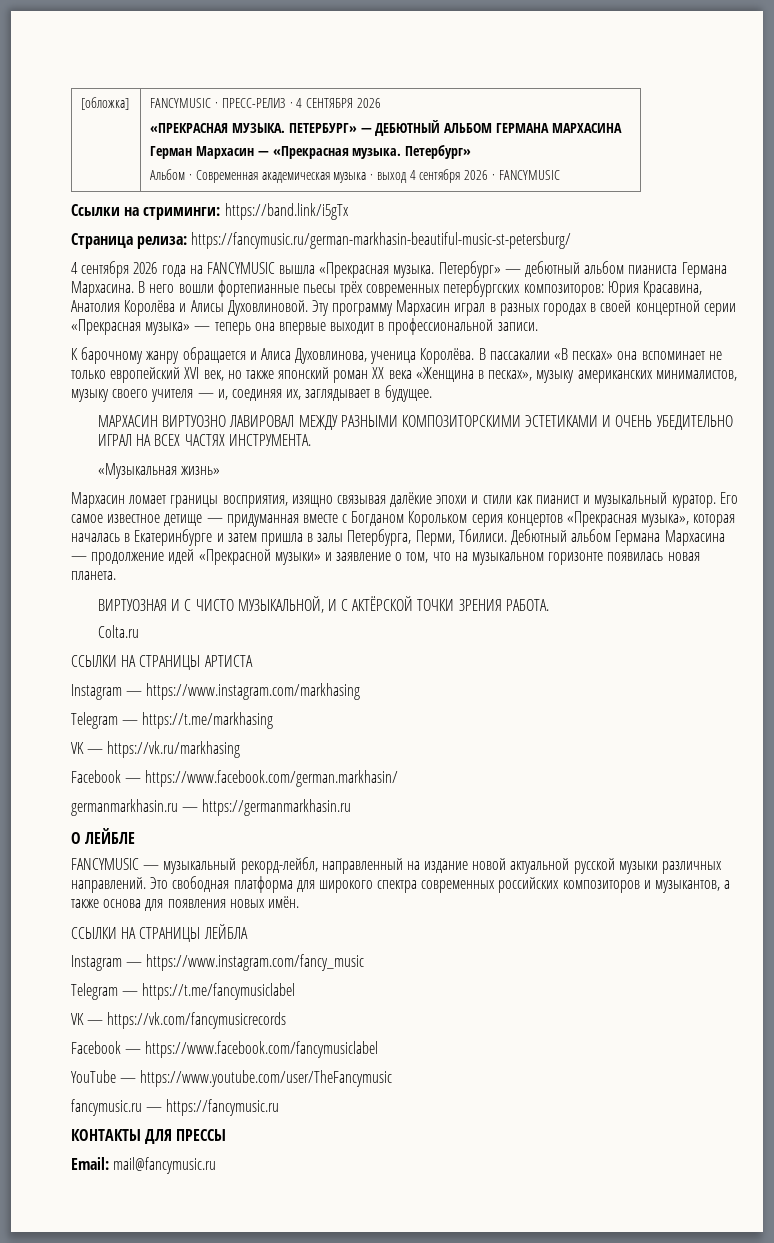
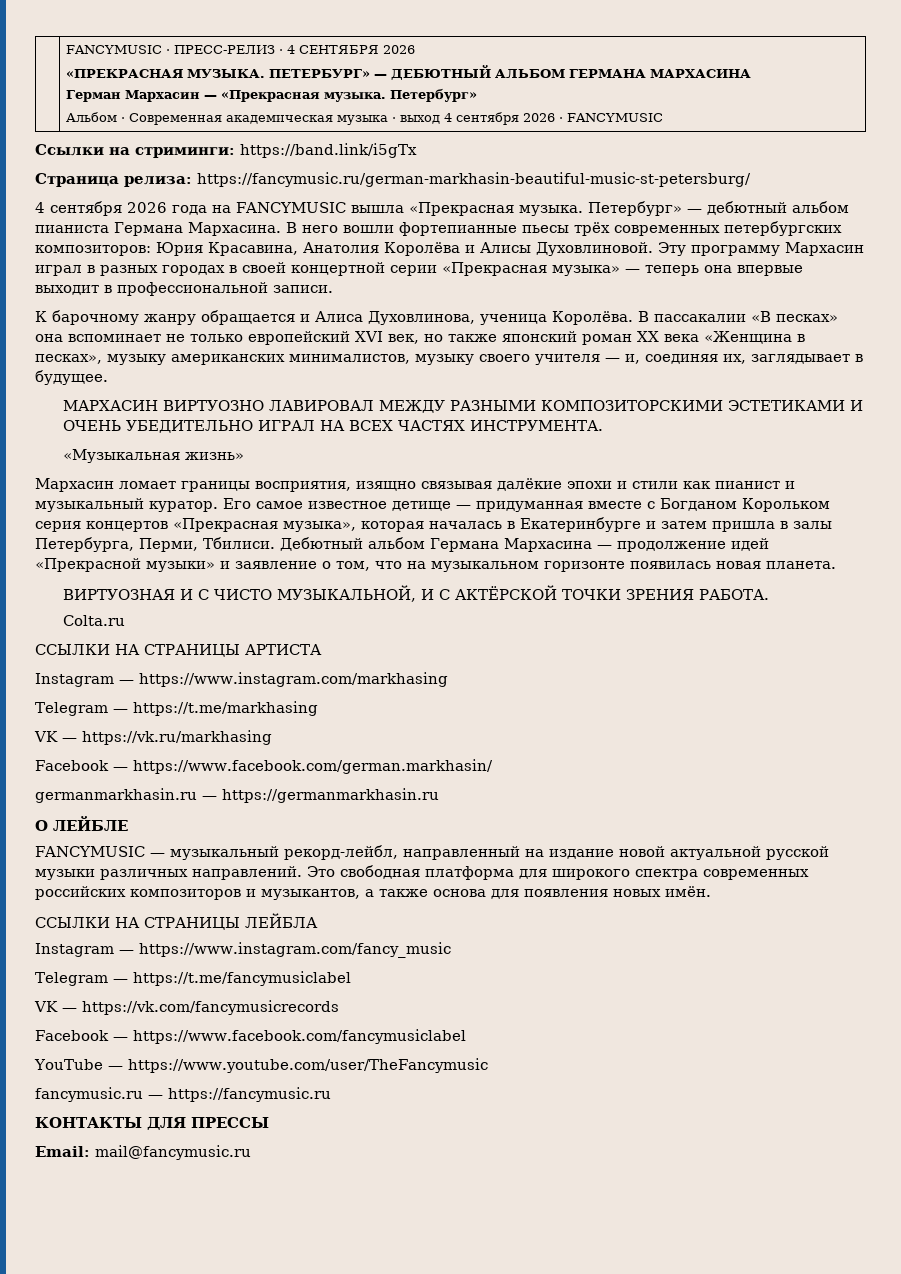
[81,97,130,110] [обложка] -> (66, 49) none

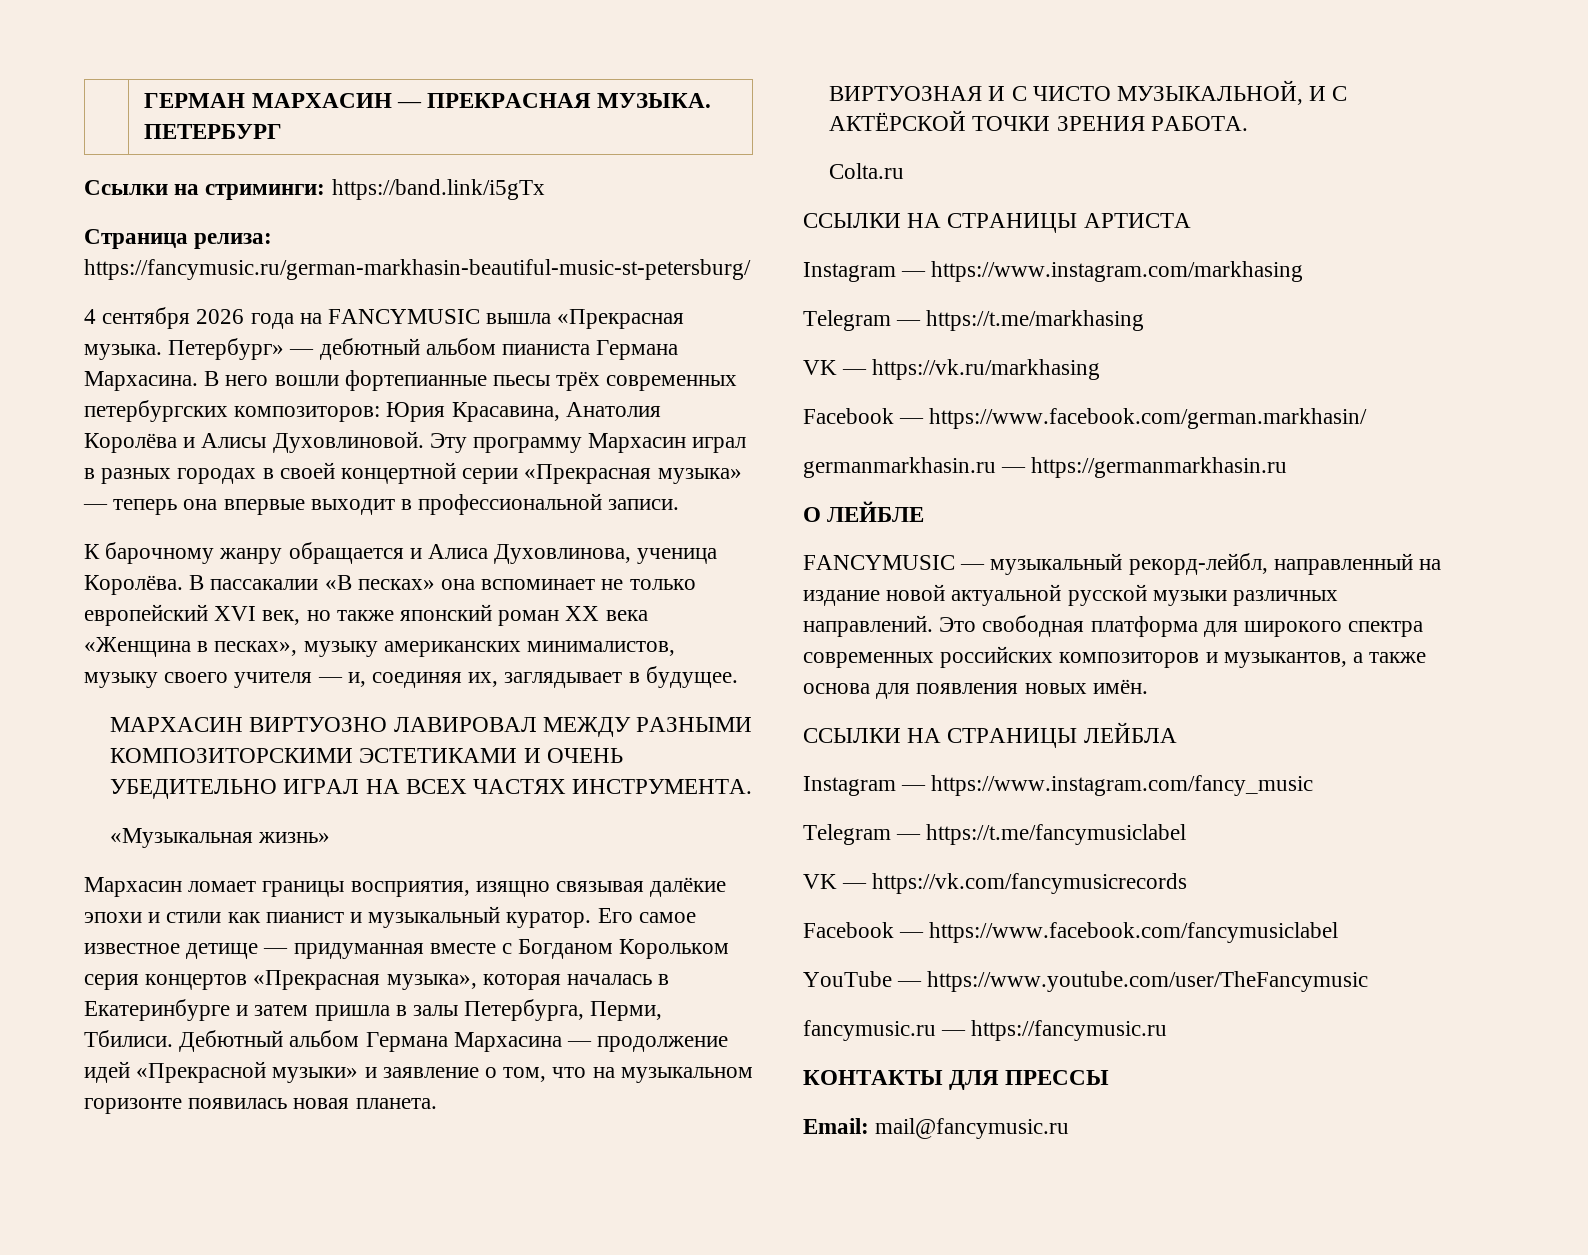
[66,45,416,54] [66,65,752,80] [66,88,478,102] [66,112,664,125] | FANCYMUSIC · ПРЕСС-РЕЛИЗ · 4 СЕНТЯБРЯ 2026 // «ПРЕКРАСНАЯ МУЗЫКА. ПЕТЕРБУРГ» — ДЕБЮТНЫЙ АЛЬБОМ ГЕРМАНА МАРХАСИНА // Герман Мархасин — «Прекрасная музыка. Петербург» // Альбом · Современная академическая музыка · выход 4 сентября 2026 · FANCYMUSIC -> [144,93,712,108] [144,124,283,139] | ГЕРМАН МАРХАСИН — ПРЕКРАСНАЯ МУЗЫКА. ПЕТЕРБУРГ

